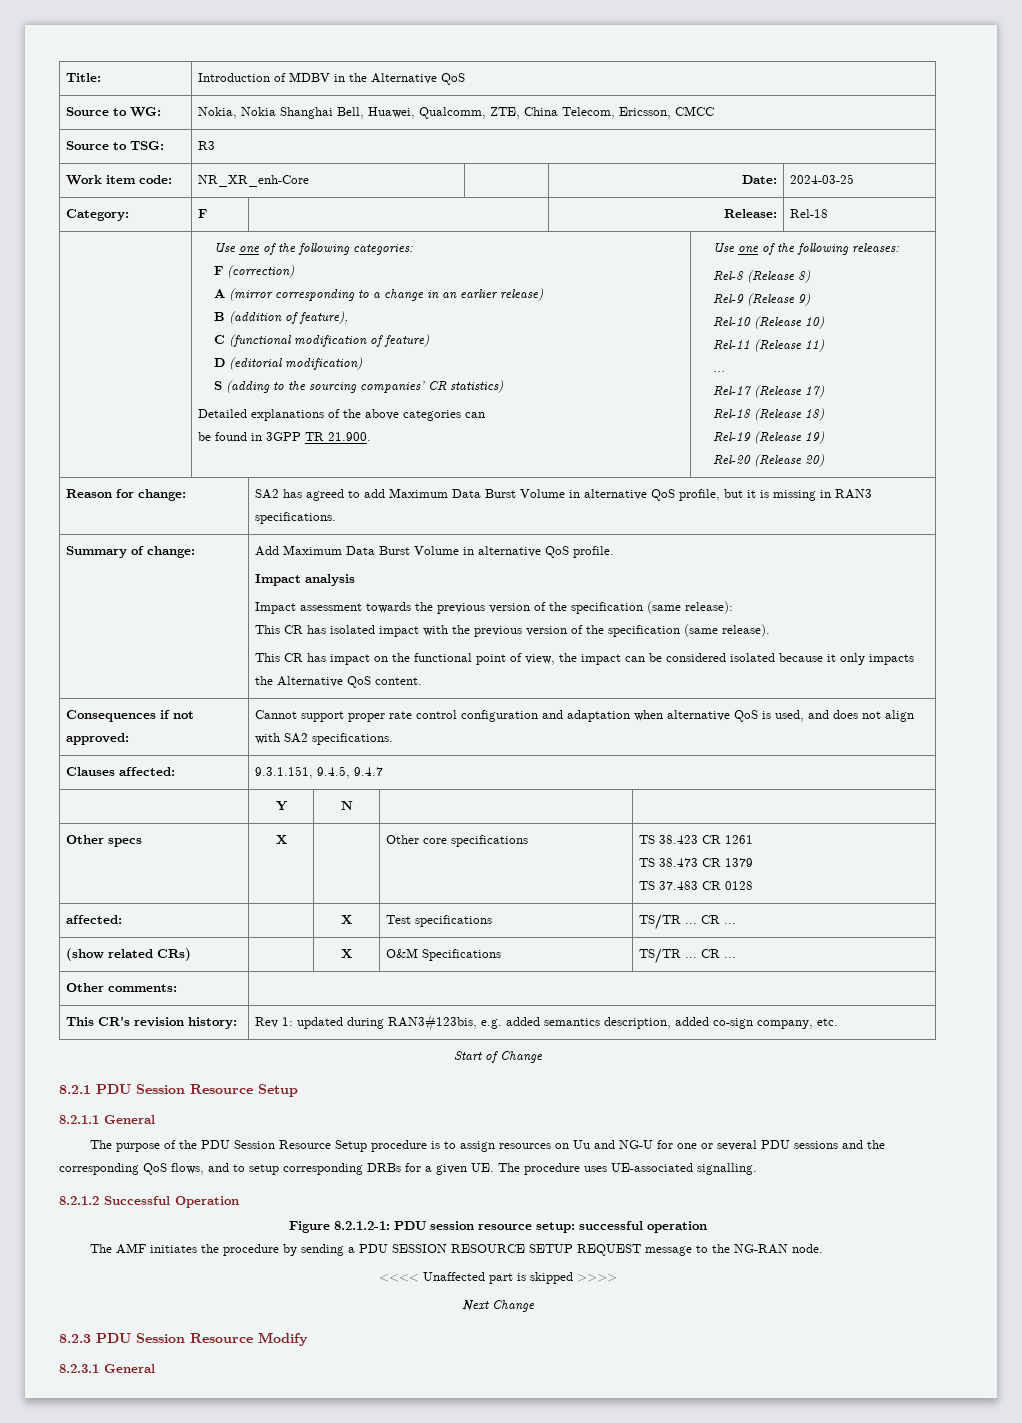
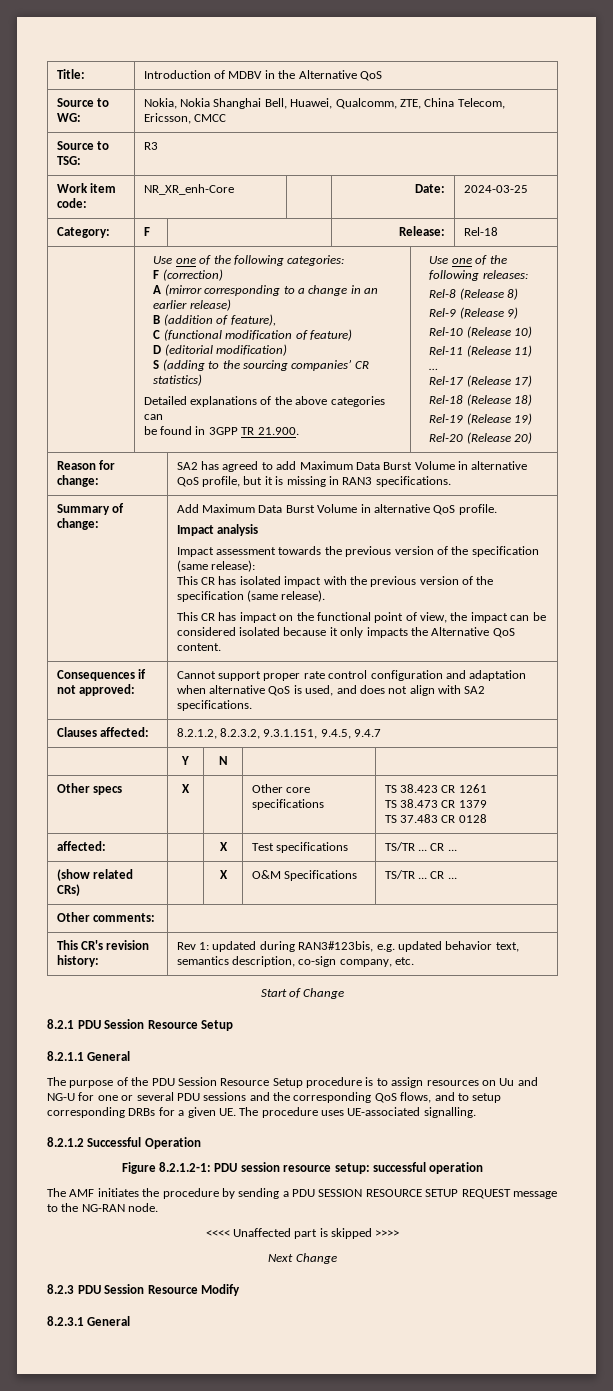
(176, 771) none -> [176,728,261,739] 8.2.1.2, 8.2.3.2,
[506,1017,541,1026] added -> [397,941,519,952] updated behavior text,
[675,1017,710,1026] added -> (296, 961) none

